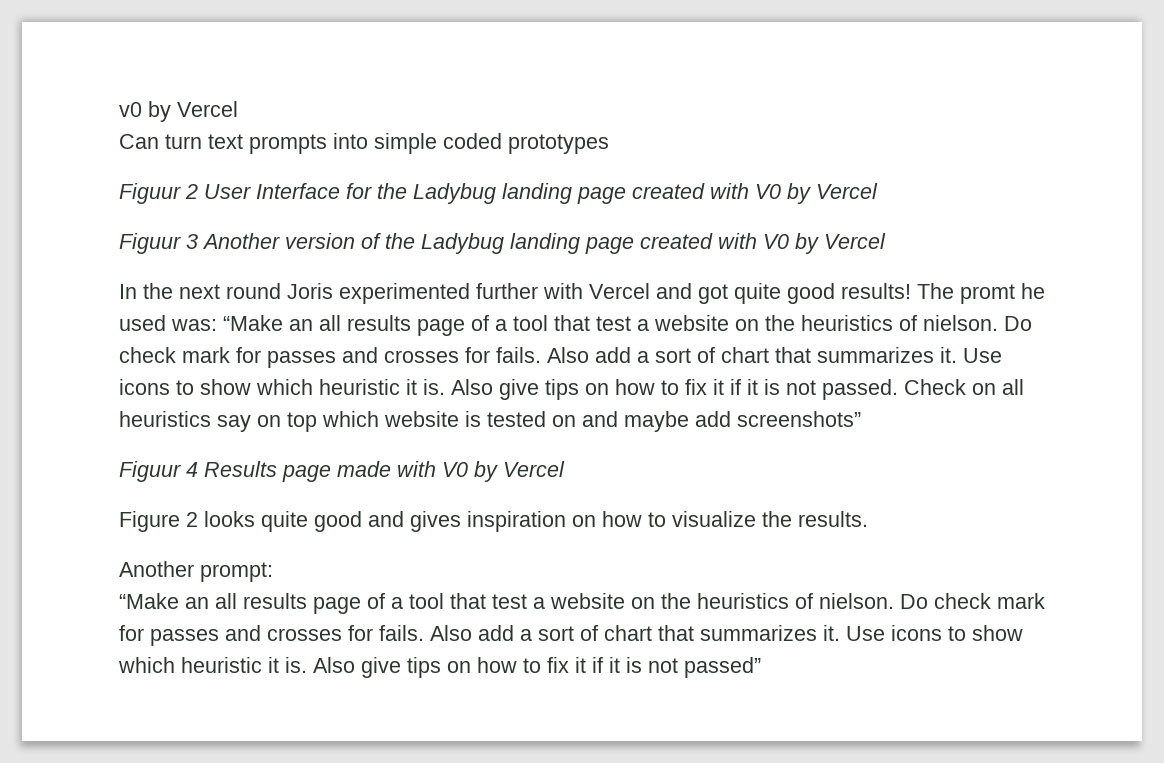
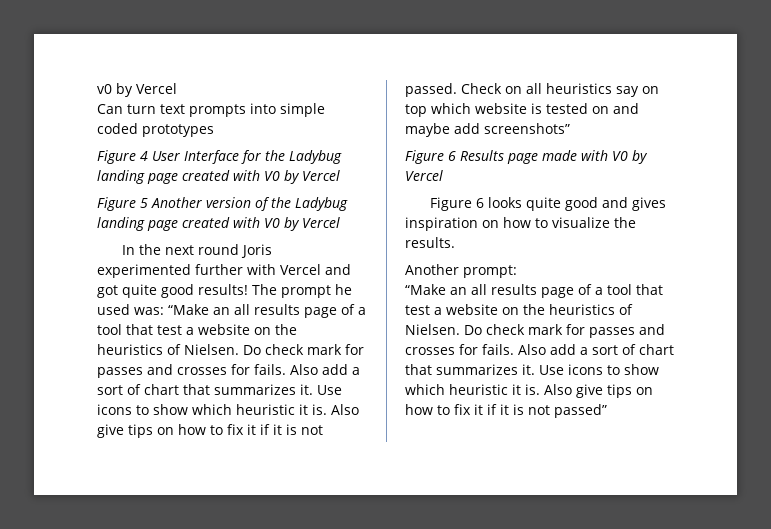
[119,183,198,204] Figuur 2 -> [97,150,148,164] Figure 4
[119,233,198,254] Figuur 3 -> [97,197,148,211] Figure 5
[960,284,1015,304] promt -> [281,285,331,298] prompt
[923,315,998,331] nielson. -> [184,344,239,355] Nielsen.
[119,461,198,482] Figuur 4 -> [405,150,456,164] Figure 6
[186,512,198,527] 2 -> [476,198,485,208] 6
[819,593,894,609] nielson. -> [405,324,460,335] Nielsen.

